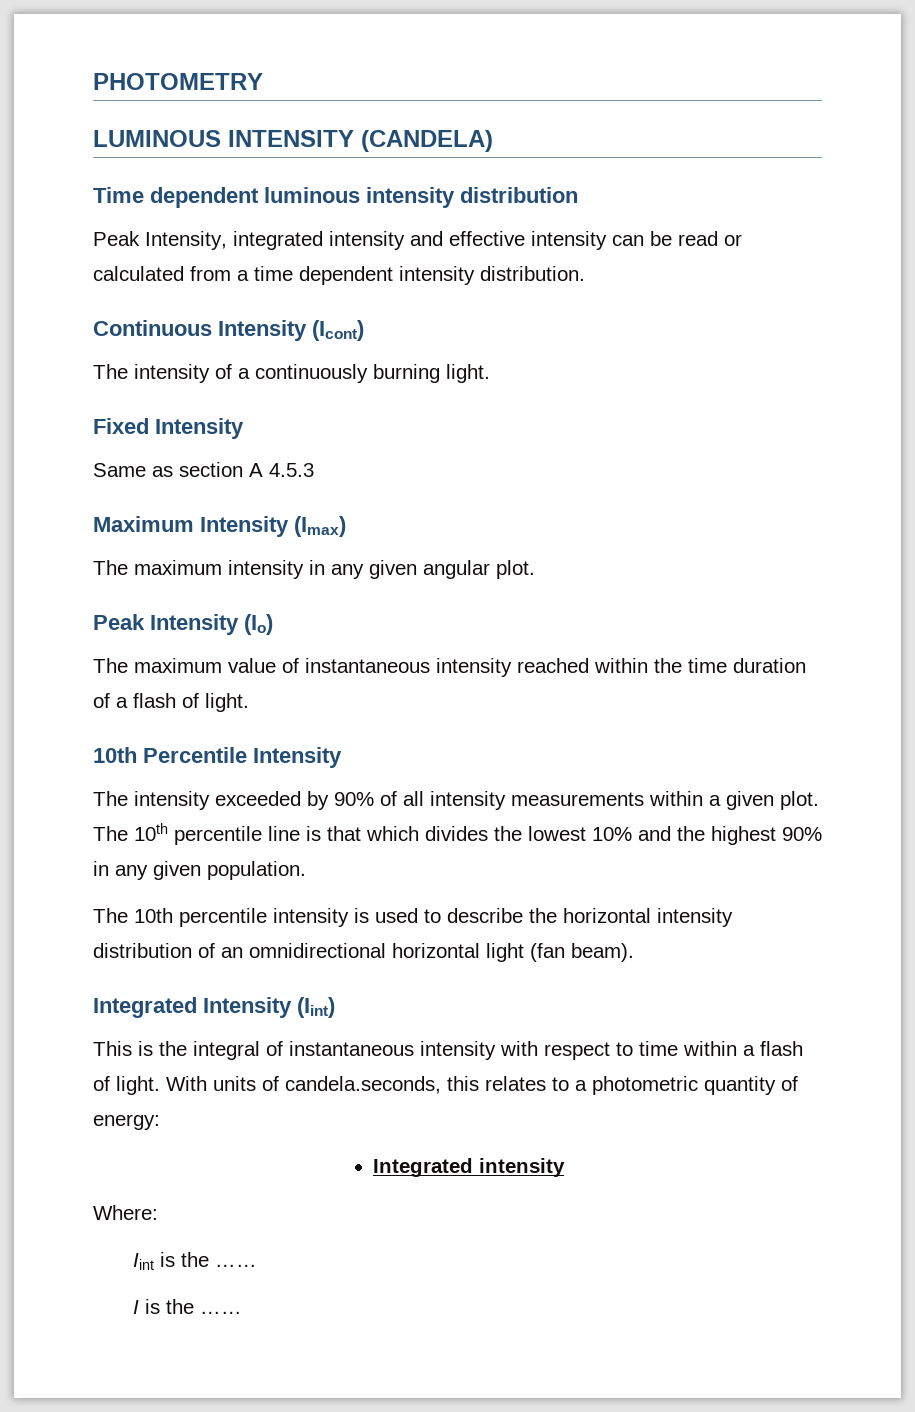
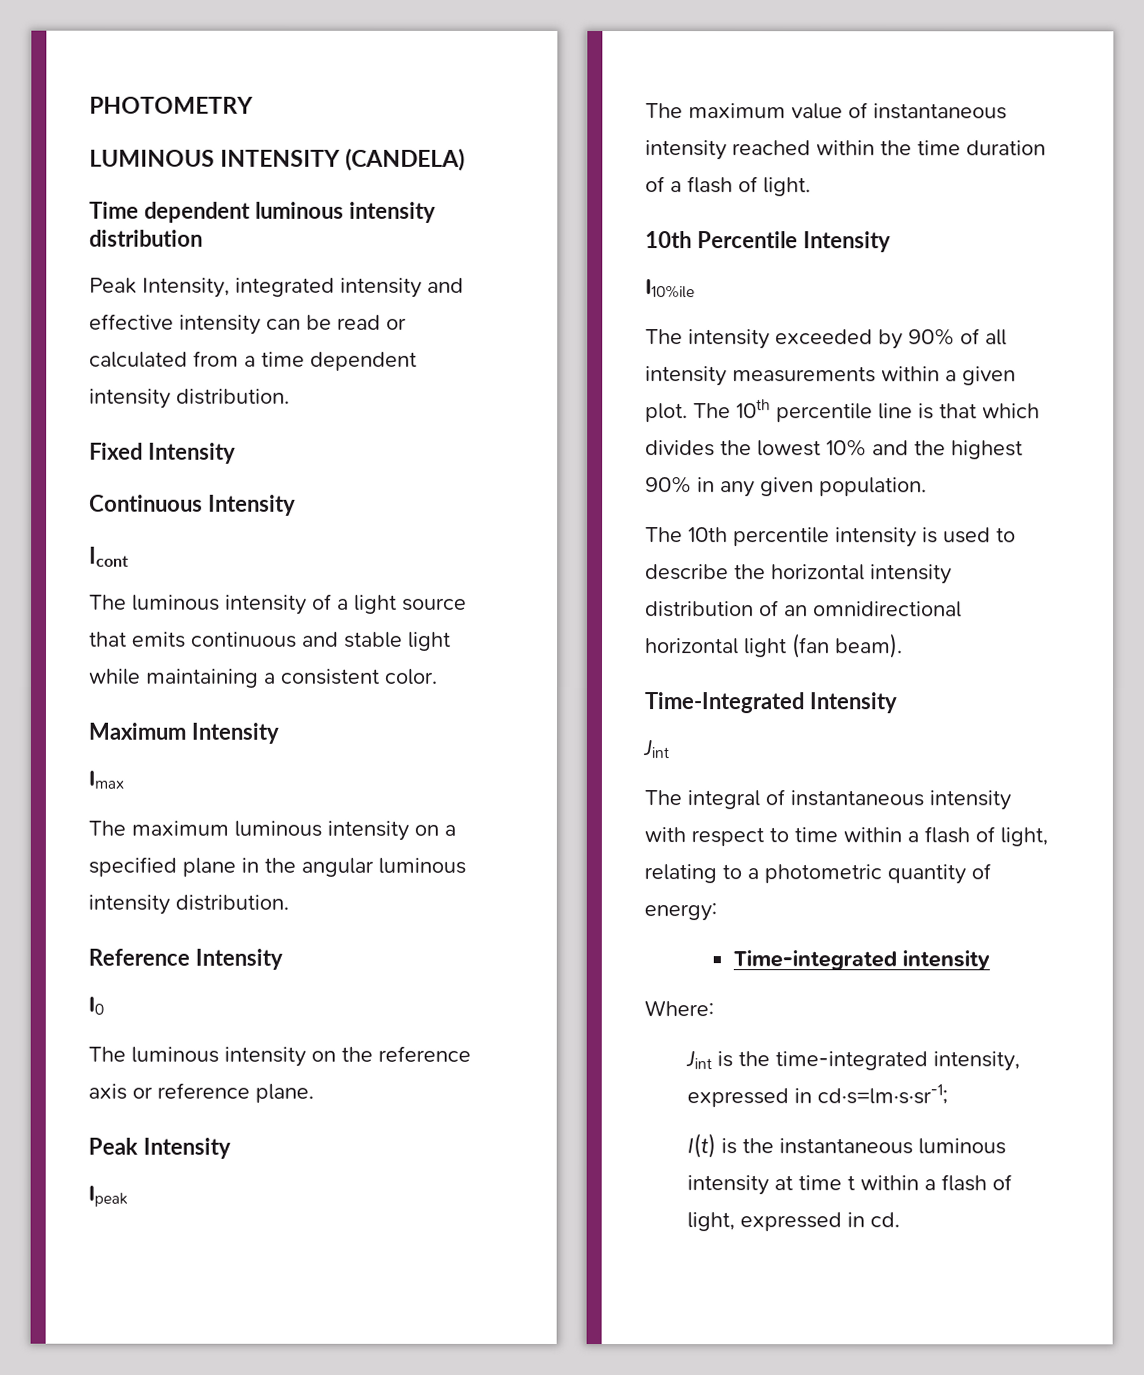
(585, 273) none -> [89,442,236,464] // Fixed Intensity
[312,320,364,341] [93,364,128,379] (Icont) // The -> [89,546,129,567] [89,594,220,611] // Icont // The luminous
[255,364,490,383] [93,418,244,439] [93,462,314,477] continuously burning light. // Fixed Intensity // Same as section A 4.5.3 -> [354,594,467,614] [89,631,451,651] [89,668,438,688] light source that emits continuous and stable light while maintaining a consistent color.
[294,516,346,537] [93,560,535,579] (Imax) // The maximum intensity in any given angular plot. -> [88,770,124,789] [88,820,456,841] [88,856,466,877] [88,894,289,915] [88,948,283,970] [88,996,104,1015] [88,1045,471,1067] [88,1082,314,1103] // Imax // The maximum luminous intensity on a specified plane in the angular luminous intensity distribution. // Reference Intensity // I0 // The luminous intensity on the reference axis or reference plane.
[244,614,273,635] (Io) -> [88,1185,128,1207] // Ipeak
(342, 757) none -> [645,279,695,299] // I10%ile
[93,997,335,1018] [93,1041,187,1056] Integrated Intensity (Iint) // This is the -> [644,692,897,714] [642,740,669,759] [644,790,682,806] Time-Integrated Intensity // Jint // The
[116,1076,546,1095] light. With units of candela.seconds, this relates -> [1000,827,1048,847] [644,864,717,884] light, relating
[373,1158,474,1177] Integrated -> [733,950,898,971] Time-integrated
[132,1252,257,1270] [132,1299,242,1314] Iint is the …… // I is the …… -> [685,1051,1021,1072] [687,1084,949,1108] [687,1133,1007,1159] [687,1174,1013,1196] [687,1212,901,1232] Jint is the time-integrated intensity, expressed in cd·s=lm·s·sr-1; // I(t) is the instantaneous luminous intensity at time t within a flash of light, expressed in cd.

